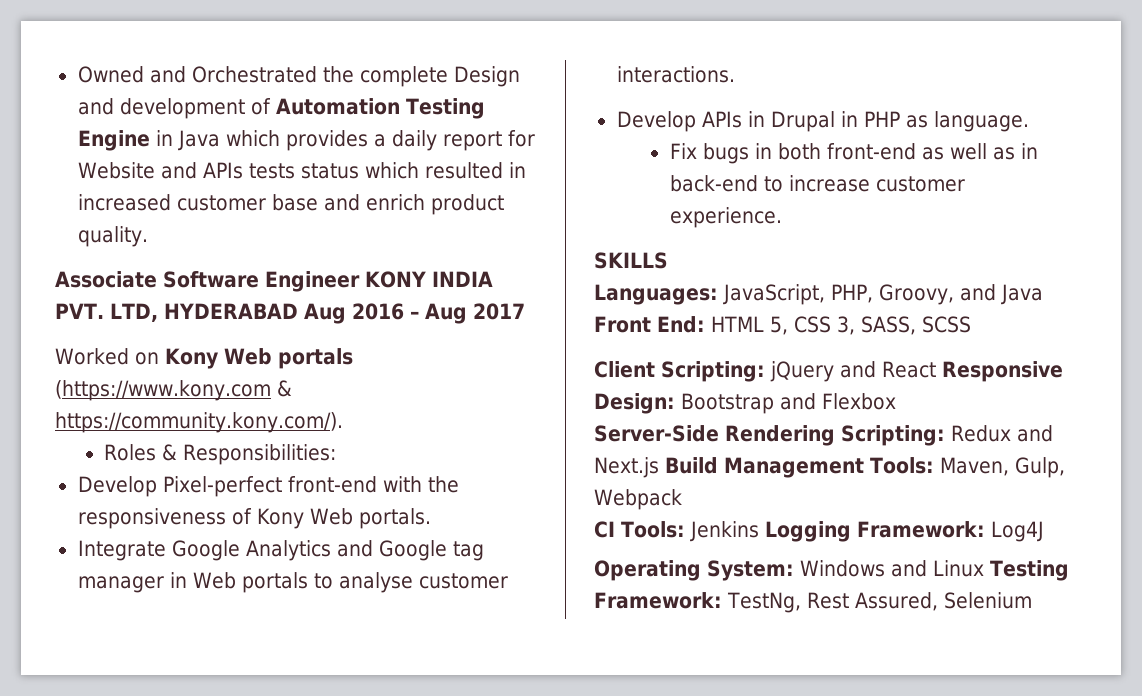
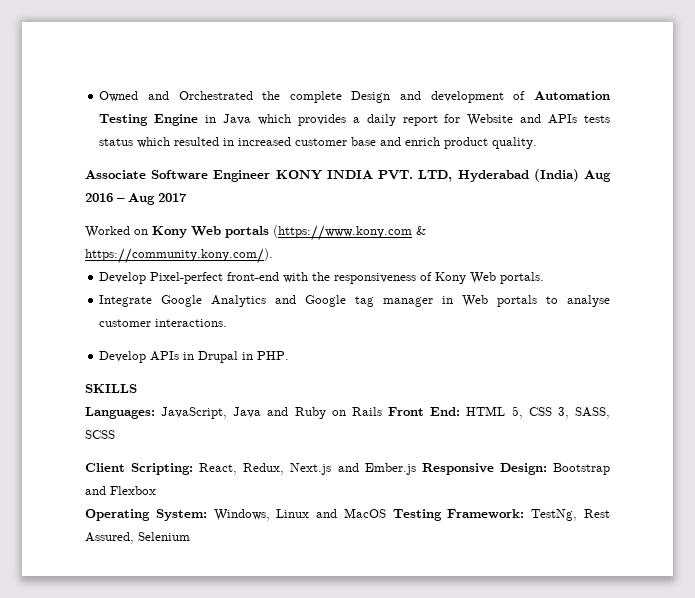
[163,303,298,319] HYDERABAD -> [457,169,579,182] Hyderabad (India)
[104,444,337,465] // Roles & Responsibilities: -> (273, 256) none
[863,111,1029,132] [669,143,1038,164] [669,175,965,192] [669,207,782,228] [594,252,668,269] [594,284,1043,305] PHP as language. // Fix bugs in both front-end as well as in back-end to increase customer experience. // SKILLS // Languages: JavaScript, PHP, Groovy, and Java -> [257,351,290,360] [85,384,137,393] [85,407,382,419] PHP. // SKILLS // Languages: JavaScript, Java and Ruby on Rails
[770,361,936,382] jQuery and React -> [199,463,416,475] React, Redux, Next.js and Ember.js
[594,425,1053,446] [594,457,1065,478] [594,489,682,510] [594,521,1044,542] [594,560,984,581] Server-Side Rendering Scripting: Redux and Next.js Build Management Tools: Maven, Gulp, Webpack // CI Tools: Jenkins Logging Framework: Log4J // Operating System: Windows and Linux -> [85,508,386,521] Operating System: Windows, Linux and MacOS

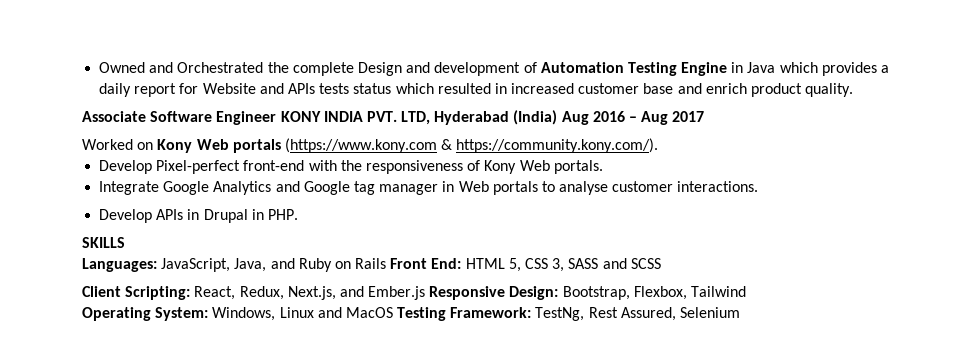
[233,407,262,418] Java -> [234,258,267,272] Java,
[574,407,610,419] SASS, -> [568,258,627,269] SASS and
[290,463,332,475] Next.js -> [287,286,336,300] Next.js,
[552,463,610,475] [85,486,156,495] Bootstrap and Flexbox -> [562,286,747,300] Bootstrap, Flexbox, Tailwind

